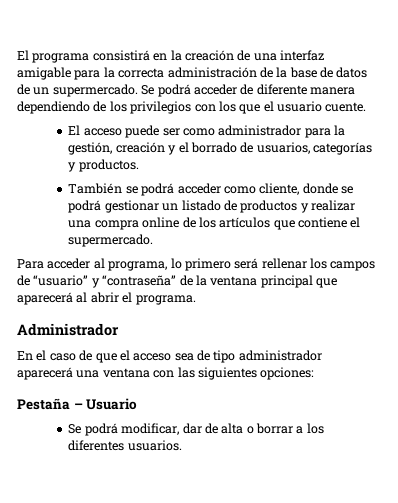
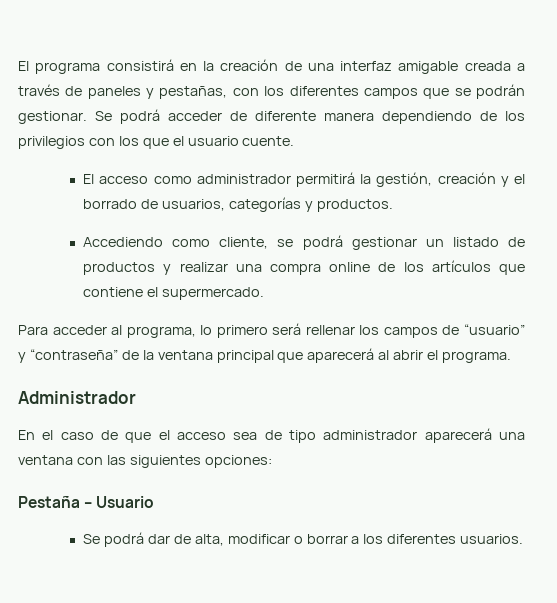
[74,67,368,80] [17,84,138,97] para la correcta administración de la base de datos de un supermercado. -> [464,61,525,71] [18,84,526,99] [18,111,87,124] creada a través de paneles y pestañas, con los diferentes campos que se podrán gestionar.
[125,125,180,138] puede ser -> (149, 180) none
[304,128,331,138] para -> [295,172,355,187] permitirá
[68,183,221,196] También se podrá acceder -> [83,237,164,247] Accediendo
[302,183,338,194] donde -> (269, 243) none
[121,423,180,435] modificar, -> (145, 539) none
[221,423,244,434] alta -> [194,534,290,546] alta, modificar

